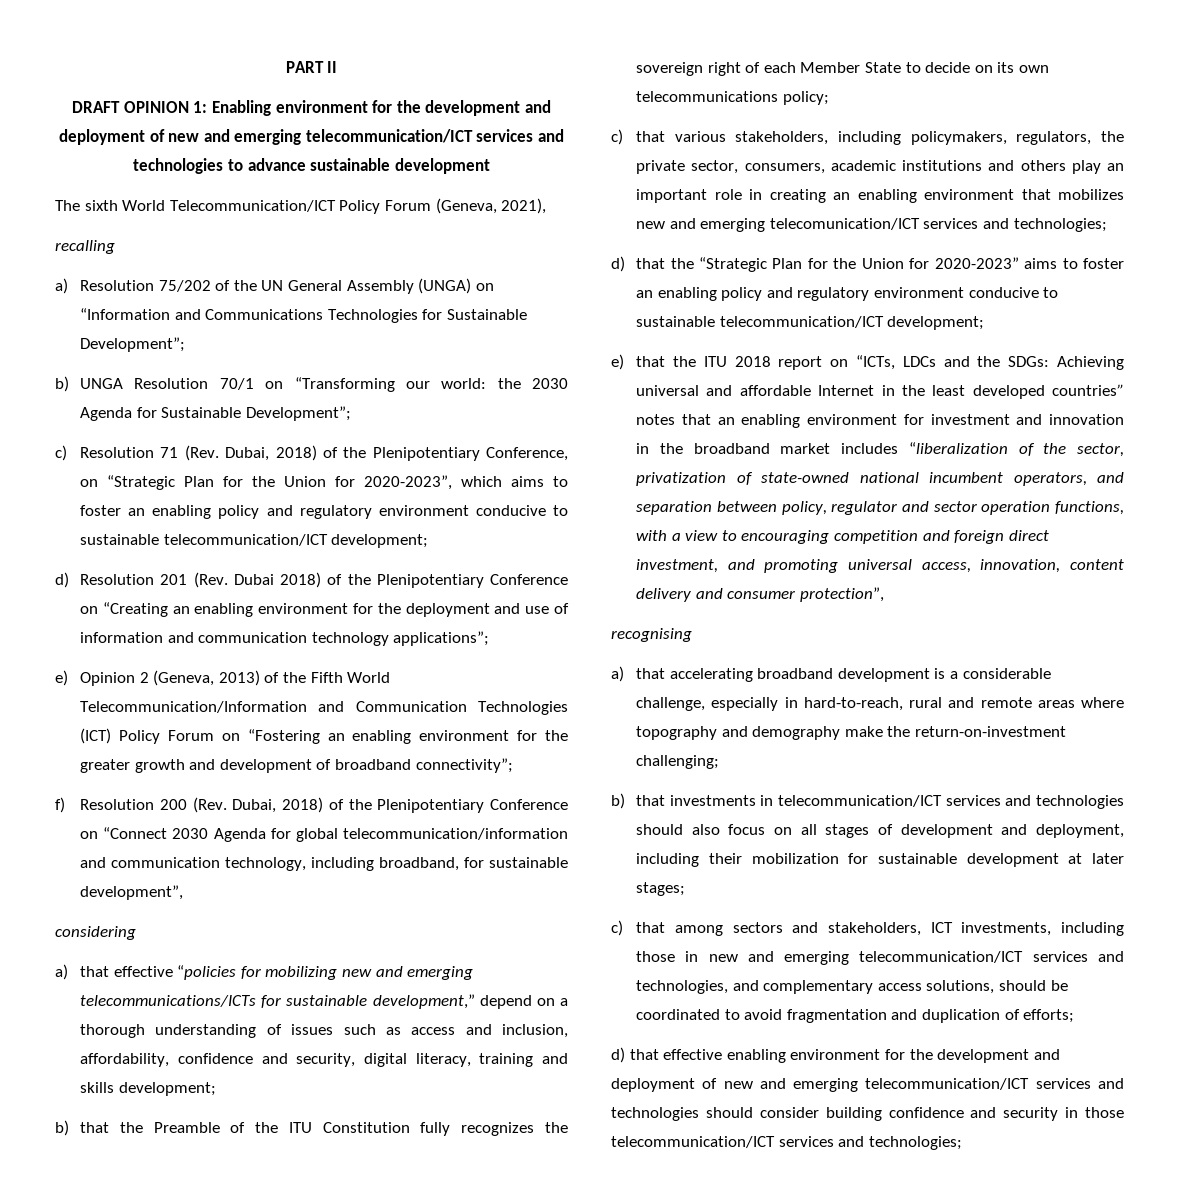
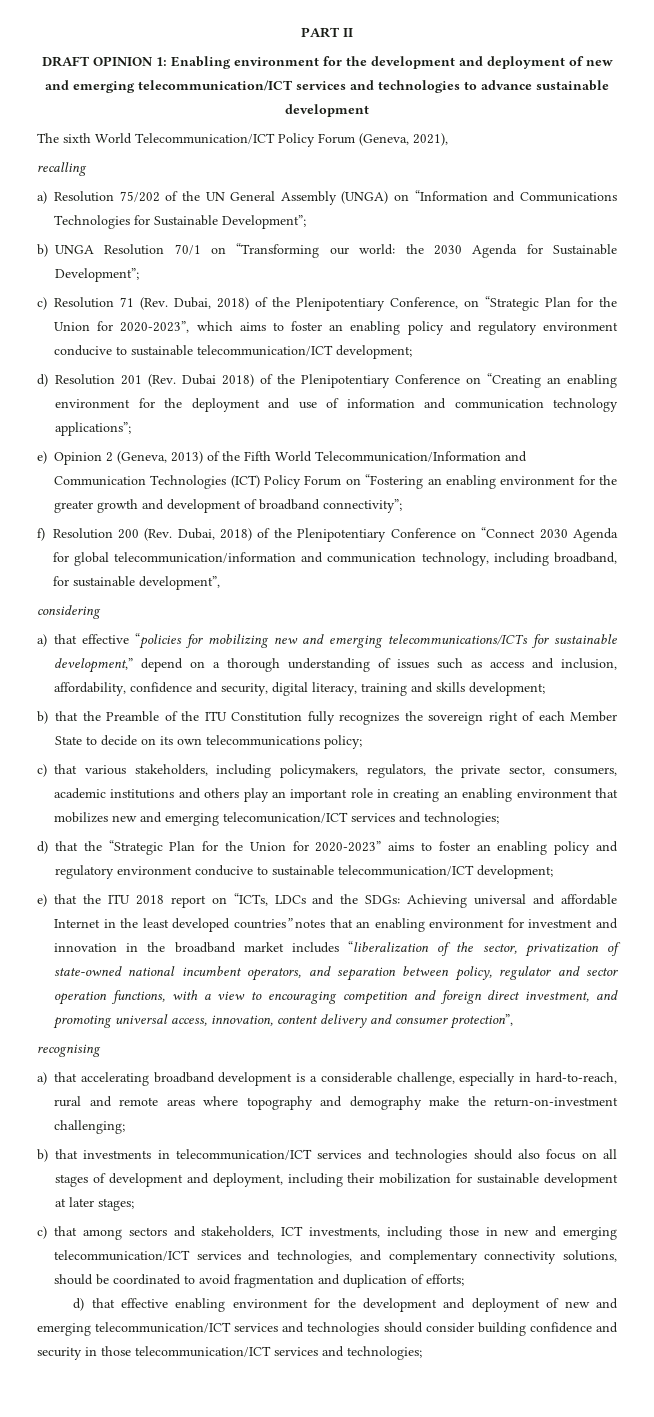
[877,983,922,991] access -> [484,1251,557,1264] connectivity

